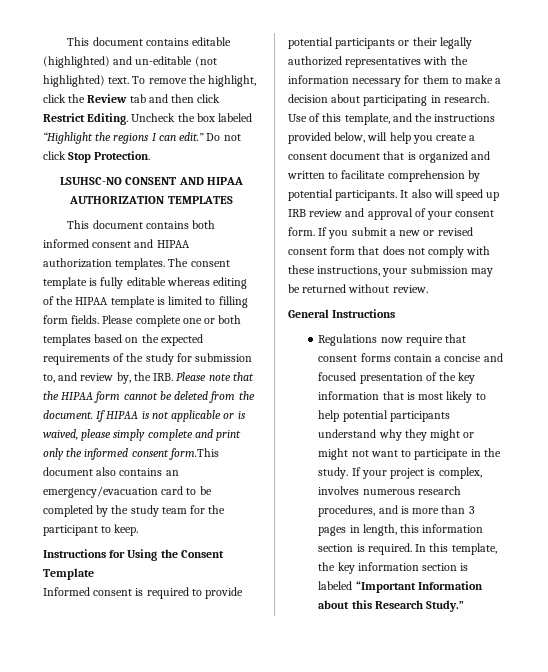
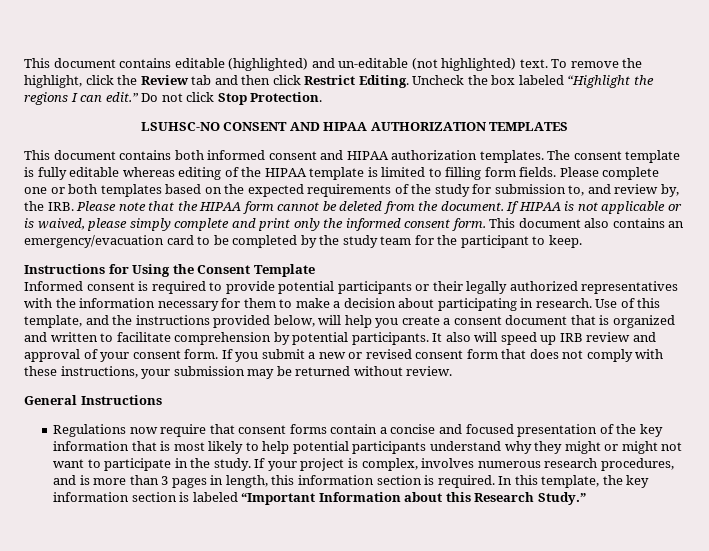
[168,448,219,460] form.This -> [451,218,516,231] form. This

